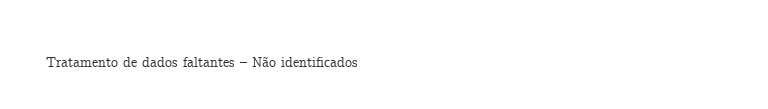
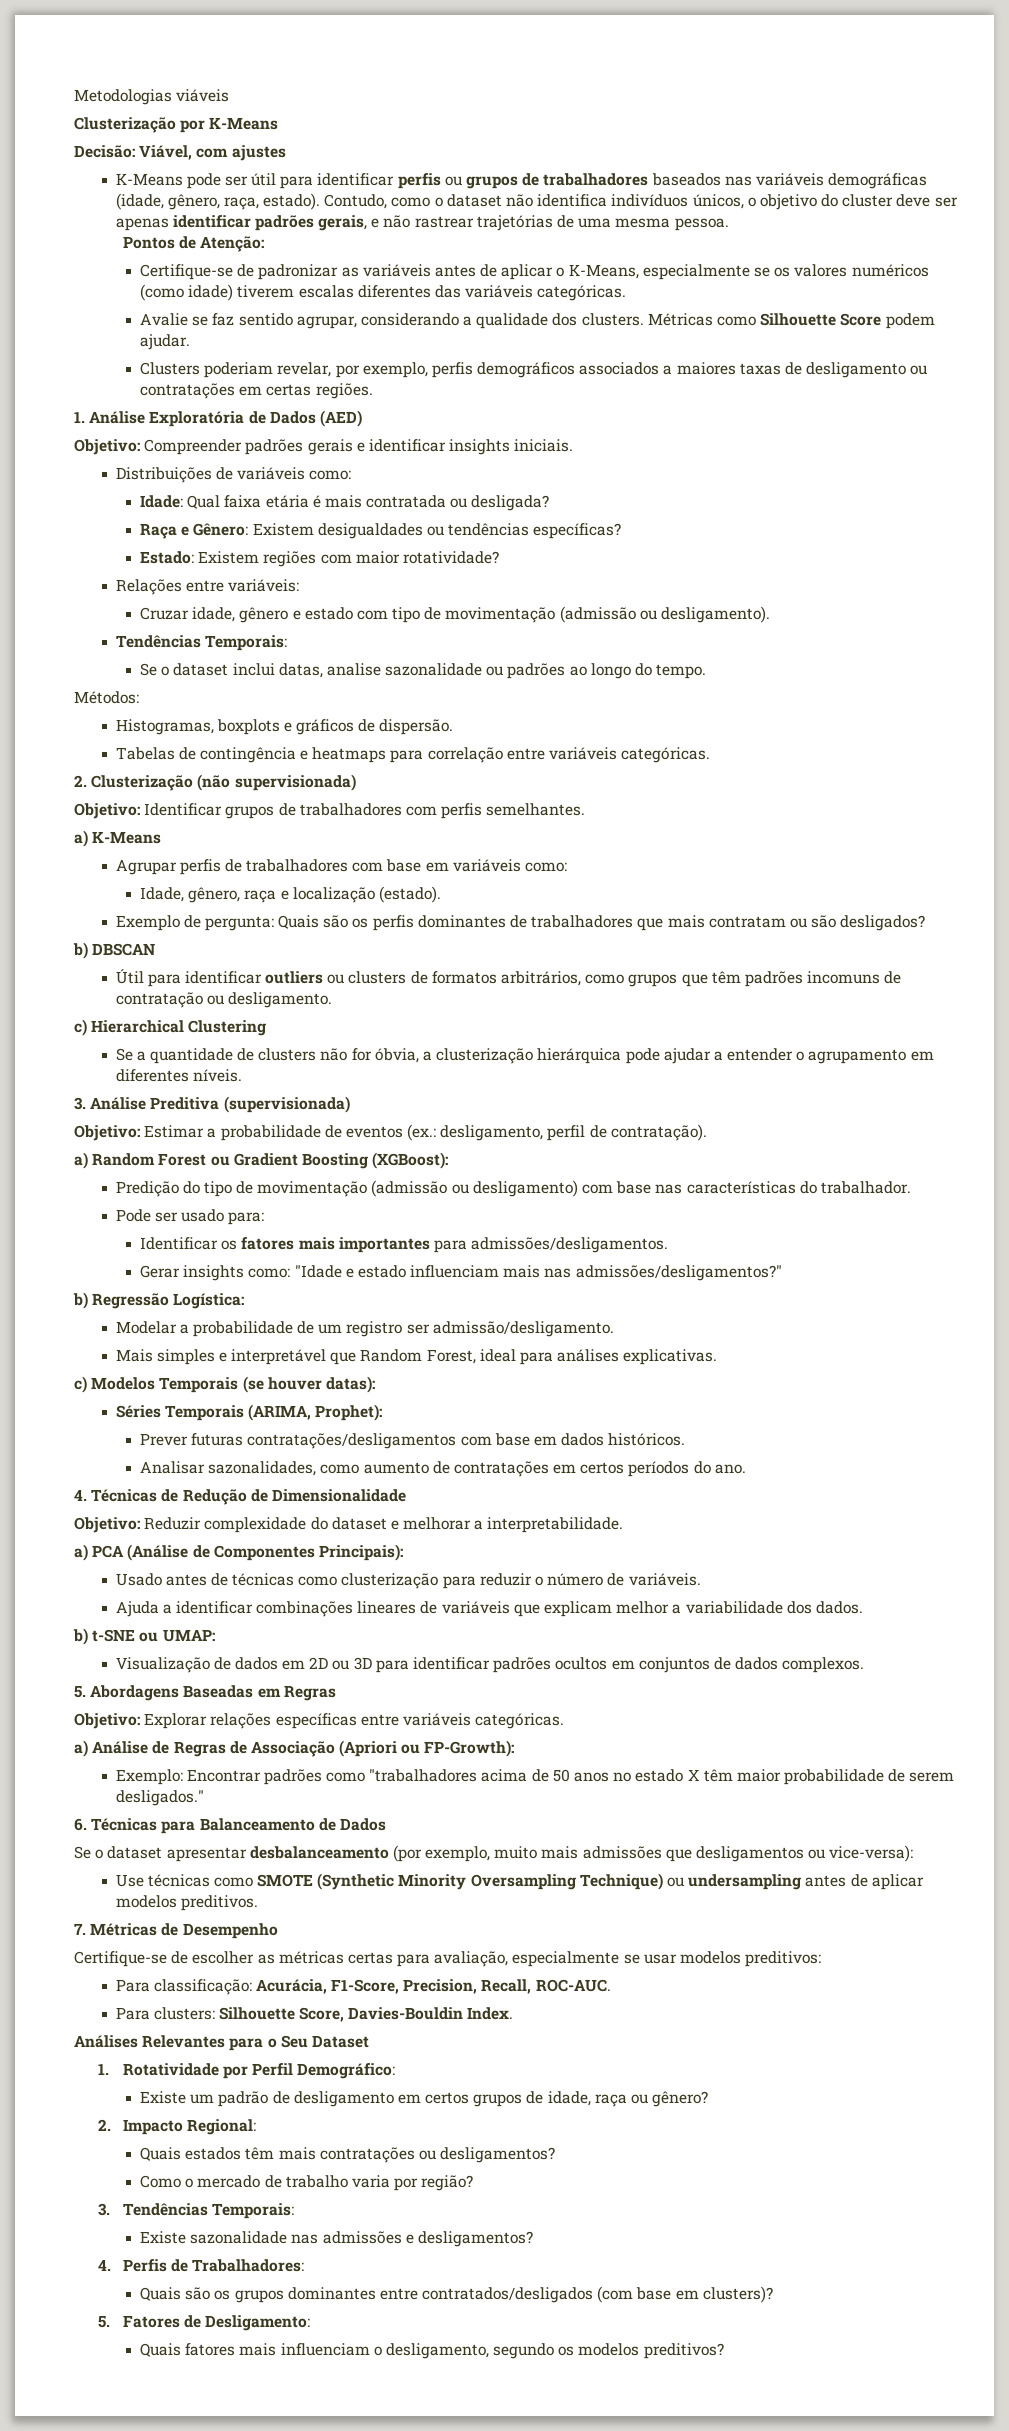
[46,56,358,67] Tratamento de dados faltantes – Não identificados -> [74,89,230,105] [74,117,279,133] [74,145,286,161] [115,173,928,189] [115,193,958,210] [115,215,729,231] [122,236,265,252] [139,264,929,280] [139,284,627,301] [139,313,935,329] [139,334,190,350] [139,362,928,378] [139,383,373,399] [74,410,362,427] [74,439,574,455] [115,467,352,483] [139,495,550,511] [139,523,622,539] [139,551,499,567] [115,579,299,595] [139,606,770,623] [115,635,287,651] [139,663,707,679] [74,691,139,704] [115,719,454,735] [115,747,711,763] [74,774,356,791] [74,803,586,819] [74,830,162,847] [115,859,567,875] [139,886,441,903] [115,915,926,931] [73,942,156,959] [115,969,902,987] [115,992,332,1008] [74,1019,267,1036] [115,1048,934,1064] [115,1069,242,1082] [74,1096,350,1113] [74,1124,707,1141] [74,1152,449,1169] [115,1180,911,1197] [115,1209,265,1225] [139,1237,669,1253] [139,1265,782,1281] [73,1292,245,1309] [115,1321,614,1337] [115,1349,718,1365] [74,1376,375,1393] [115,1404,383,1421] [139,1433,686,1449] [139,1461,746,1477] [74,1489,406,1505] [74,1517,624,1533] [74,1544,403,1561] [115,1573,701,1589] [115,1601,863,1617] [73,1628,215,1645] [115,1657,865,1673] [74,1685,336,1701] [74,1713,565,1729] [74,1740,515,1757] [115,1769,955,1785] [115,1790,204,1806] [74,1818,386,1834] [74,1845,914,1862] [115,1873,924,1890] [115,1895,258,1911] [74,1923,278,1939] [74,1951,822,1967] [115,1979,611,1995] [115,2007,514,2022] [74,2035,369,2051] [98,2063,396,2079] [139,2091,709,2107] [98,2119,257,2135] [139,2147,556,2163] [139,2175,474,2191] [98,2203,295,2219] [139,2231,533,2247] [98,2259,305,2272] [139,2286,773,2303] [98,2315,311,2331] [139,2343,724,2359] Metodologias viáveis // Clusterização por K-Means // Decisão: Viável, com ajustes // K-Means pode ser útil para identificar perfis ou grupos de trabalhadores baseados nas variáveis demográficas (idade, gênero, raça, estado). Contudo, como o dataset não identifica indivíduos únicos, o objetivo do cluster deve ser apenas identificar padrões gerais, e não rastrear trajetórias de uma mesma pessoa. // Pontos de Atenção: // Certifique-se de padronizar as variáveis antes de aplicar o K-Means, especialmente se os valores numéricos (como idade) tiverem escalas diferentes das variáveis categóricas. // Avalie se faz sentido agrupar, considerando a qualidade dos clusters. Métricas como Silhouette Score podem ajudar. // Clusters poderiam revelar, por exemplo, perfis demográficos associados a maiores taxas de desligamento ou contratações em certas regiões. // 1. Análise Exploratória de Dados (AED) // Objetivo: Compreender padrões gerais e identificar insights iniciais. // Distribuições de variáveis como: // Idade: Qual faixa etária é mais contratada ou desligada? // Raça e Gênero: Existem desigualdades ou tendências específicas? // Estado: Existem regiões com maior rotatividade? // Relações entre variáveis: // Cruzar idade, gênero e estado com tipo de movimentação (admissão ou desligamento). // Tendências Temporais: // Se o dataset inclui datas, analise sazonalidade ou padrões ao longo do tempo. // Métodos: // Histogramas, boxplots e gráficos de dispersão. // Tabelas de contingência e heatmaps para correlação entre variáveis categóricas. // 2. Clusterização (não supervisionada) // Objetivo: Identificar grupos de trabalhadores com perfis semelhantes. // a) K-Means // Agrupar perfis de trabalhadores com base em variáveis como: // Idade, gênero, raça e localização (estado). // Exemplo de pergunta: Quais são os perfis dominantes de trabalhadores que mais contratam ou são desligados? // b) DBSCAN // Útil para identificar outliers ou clusters de formatos arbitrários, como grupos que têm padrões incomuns de contratação ou desligamento. // c) Hierarchical Clustering // Se a quantidade de clusters não for óbvia, a clusterização hierárquica pode ajudar a entender o agrupamento em diferentes níveis. // 3. Análise Preditiva (supervisionada) // Objetivo: Estimar a probabilidade de eventos (ex.: desligamento, perfil de contratação). // a) Random Forest ou Gradient Boosting (XGBoost): // Predição do tipo de movimentação (admissão ou desligamento) com base nas características do trabalhador. // Pode ser usado para: // Identificar os fatores mais importantes para admissões/desligamentos. // Gerar insights como: "Idade e estado influenciam mais nas admissões/desligamentos?" // b) Regressão Logística: // Modelar a probabilidade de um registro ser admissão/desligamento. // Mais simples e interpretável que Random Forest, ideal para análises explicativas. // c) Modelos Temporais (se houver datas): // Séries Temporais (ARIMA, Prophet): // Prever futuras contratações/desligamentos com base em dados históricos. // Analisar sazonalidades, como aumento de contratações em certos períodos do ano. // 4. Técnicas de Redução de Dimensionalidade // Objetivo: Reduzir complexidade do dataset e melhorar a interpretabilidade. // a) PCA (Análise de Componentes Principais): // Usado antes de técnicas como clusterização para reduzir o número de variáveis. // Ajuda a identificar combinações lineares de variáveis que explicam melhor a variabilidade dos dados. // b) t-SNE ou UMAP: // Visualização de dados em 2D ou 3D para identificar padrões ocultos em conjuntos de dados complexos. // 5. Abordagens Baseadas em Regras // Objetivo: Explorar relações específicas entre variáveis categóricas. // a) Análise de Regras de Associação (Apriori ou FP-Growth): // Exemplo: Encontrar padrões como "trabalhadores acima de 50 anos no estado X têm maior probabilidade de serem desligados." // 6. Técnicas para Balanceamento de Dados // Se o dataset apresentar desbalanceamento (por exemplo, muito mais admissões que desligamentos ou vice-versa): // Use técnicas como SMOTE (Synthetic Minority Oversampling Technique) ou undersampling antes de aplicar modelos preditivos. // 7. Métricas de Desempenho // Certifique-se de escolher as métricas certas para avaliação, especialmente se usar modelos preditivos: // Para classificação: Acurácia, F1-Score, Precision, Recall, ROC-AUC. // Para clusters: Silhouette Score, Davies-Bouldin Index. // Análises Relevantes para o Seu Dataset // 1. Rotatividade por Perfil Demográfico: // Existe um padrão de desligamento em certos grupos de idade, raça ou gênero? // 2. Impacto Regional: // Quais estados têm mais contratações ou desligamentos? // Como o mercado de trabalho varia por região? // 3. Tendências Temporais: // Existe sazonalidade nas admissões e desligamentos? // 4. Perfis de Trabalhadores: // Quais são os grupos dominantes entre contratados/desligados (com base em clusters)? // 5. Fatores de Desligamento: // Quais fatores mais influenciam o desligamento, segundo os modelos preditivos?

